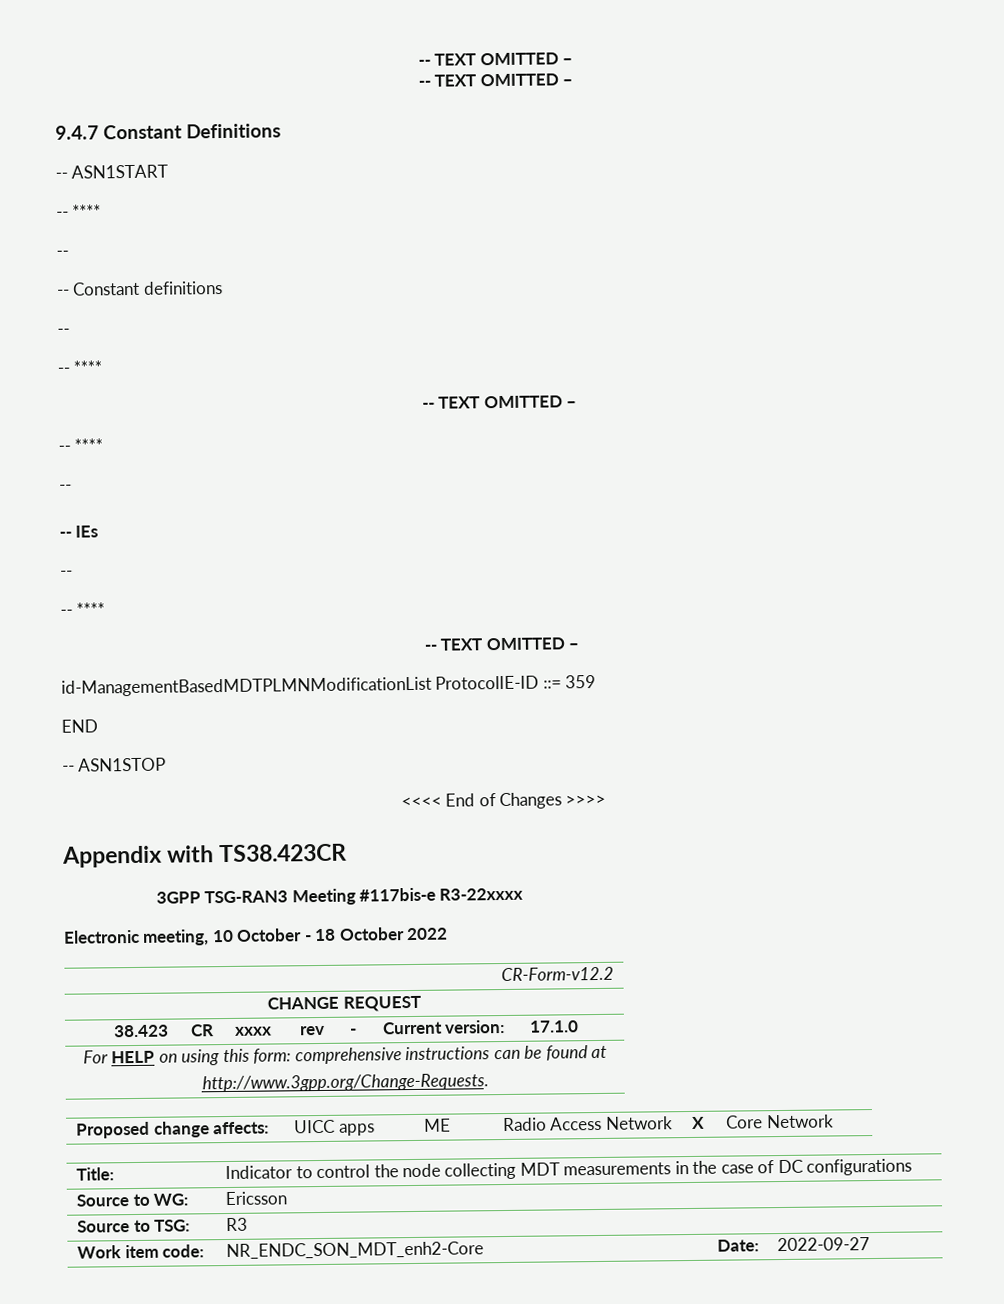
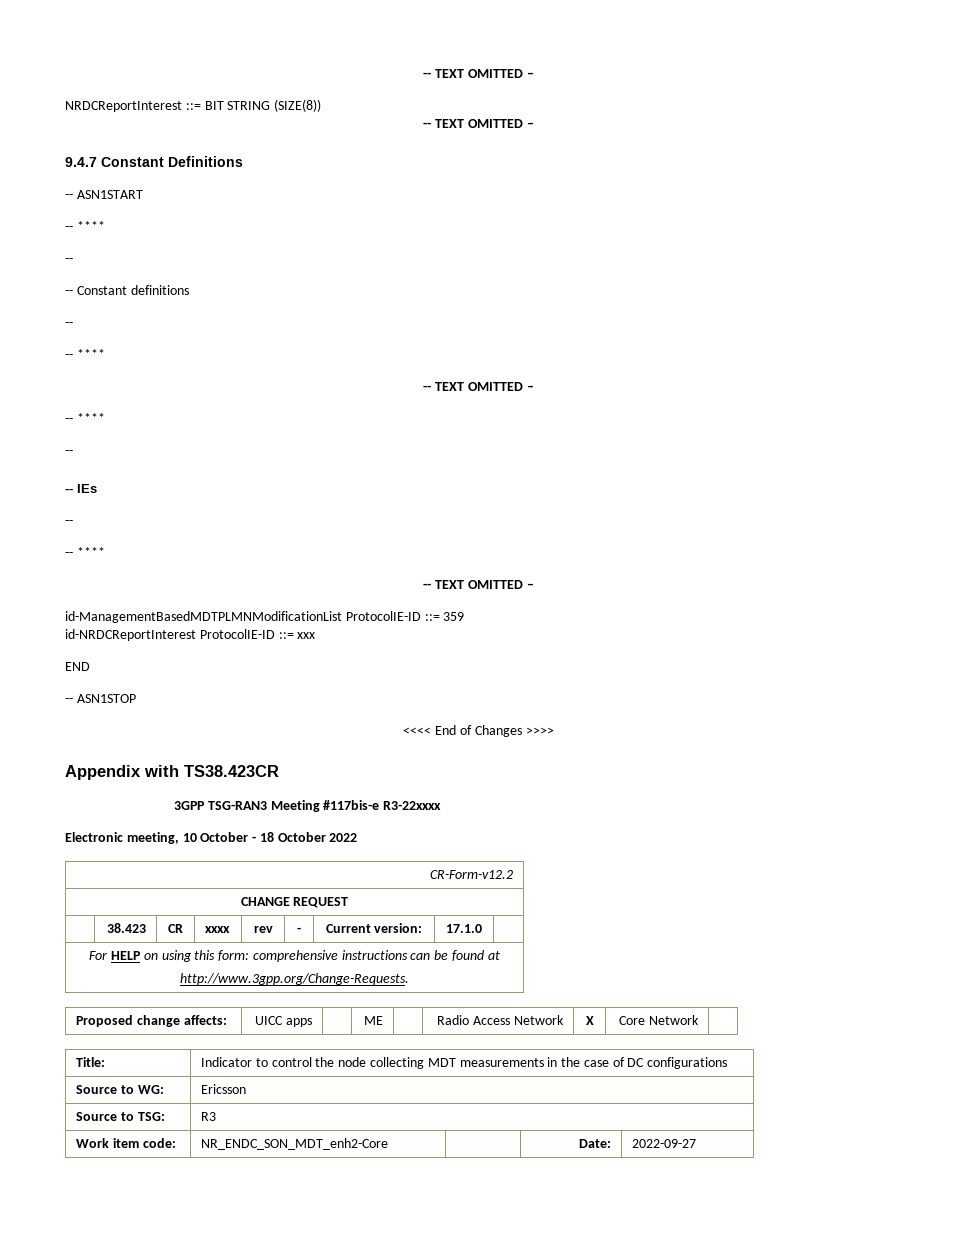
[417,52,574,66] -- TEXT OMITTED – -> [423,69,534,78] [65,99,322,112] -- TEXT OMITTED – // NRDCReportInterest ::= BIT STRING (SIZE(8))
(597, 681) none -> [65,629,316,641] // id-NRDCReportInterest ProtocolIE-ID ::= xxx

